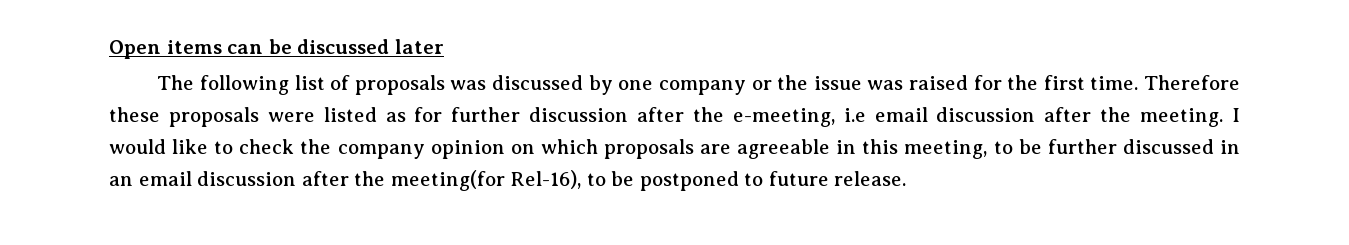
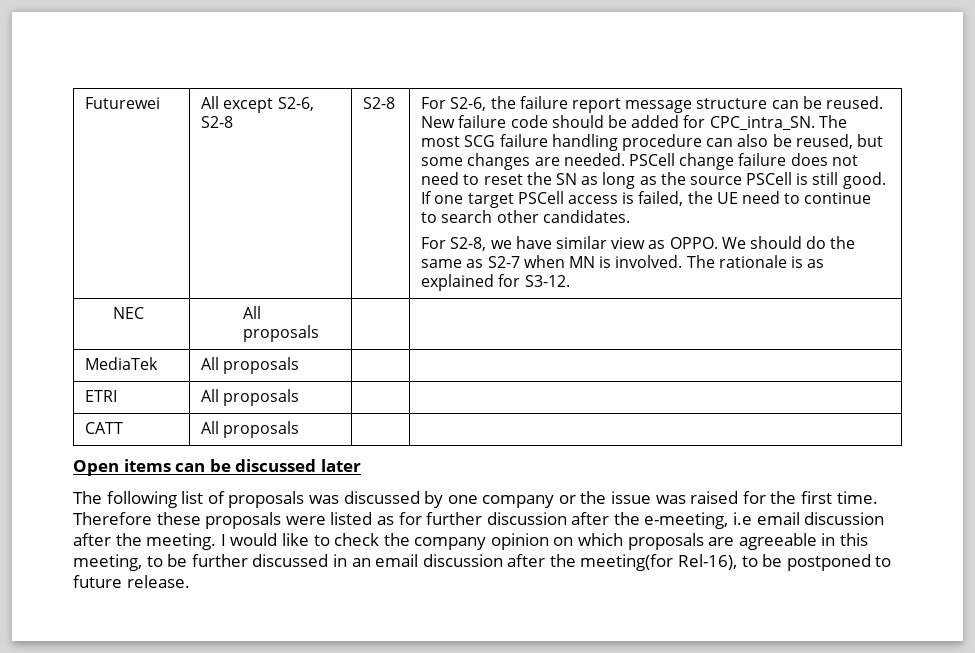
(109, 49) none -> [85,97,161,109] [201,96,314,113] [201,116,234,128] [363,97,396,109] [421,96,883,113] [421,115,847,131] [421,134,883,151] [421,153,858,170] [421,172,886,189] [421,191,872,208] [421,210,630,223] [421,236,856,251] [421,255,825,268] [421,274,570,291] [112,307,144,319] [242,306,261,319] [242,325,319,342] [85,357,159,370] [201,357,300,374] [85,390,118,402] [201,389,300,406] [85,422,124,434] [201,421,300,438] Futurewei | All except S2-6, S2-8 | S2-8 | For S2-6, the failure report message structure can be reused. New failure code should be added for CPC_intra_SN. The most SCG failure handling procedure can also be reused, but some changes are needed. PSCell change failure does not need to reset the SN as long as the source PSCell is still good. If one target PSCell access is failed, the UE need to continue to search other candidates. // For S2-8, we have similar view as OPPO. We should do the same as S2-7 when MN is involved. The rationale is as explained for S3-12. // NEC | All proposals | | // MediaTek | All proposals | | // ETRI | All proposals | | // CATT | All proposals | | //

